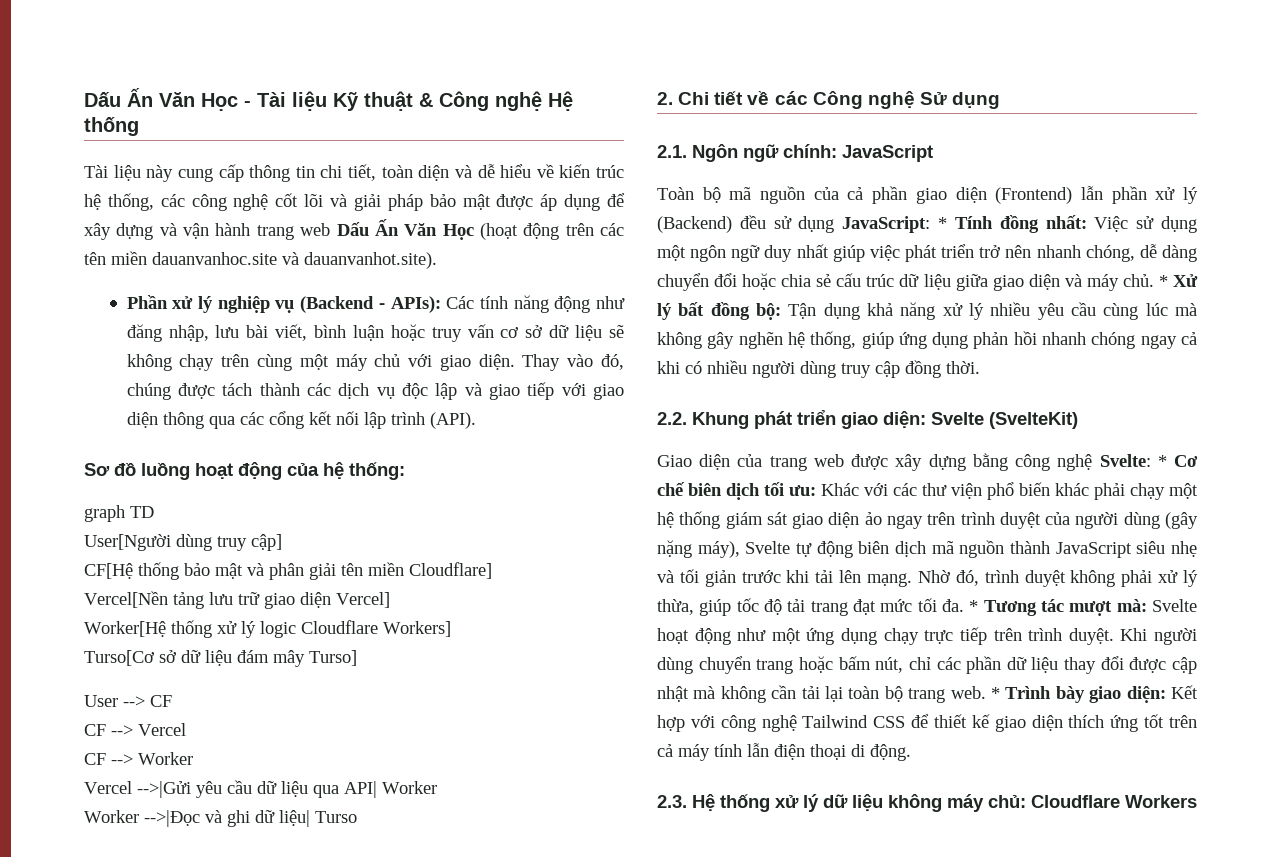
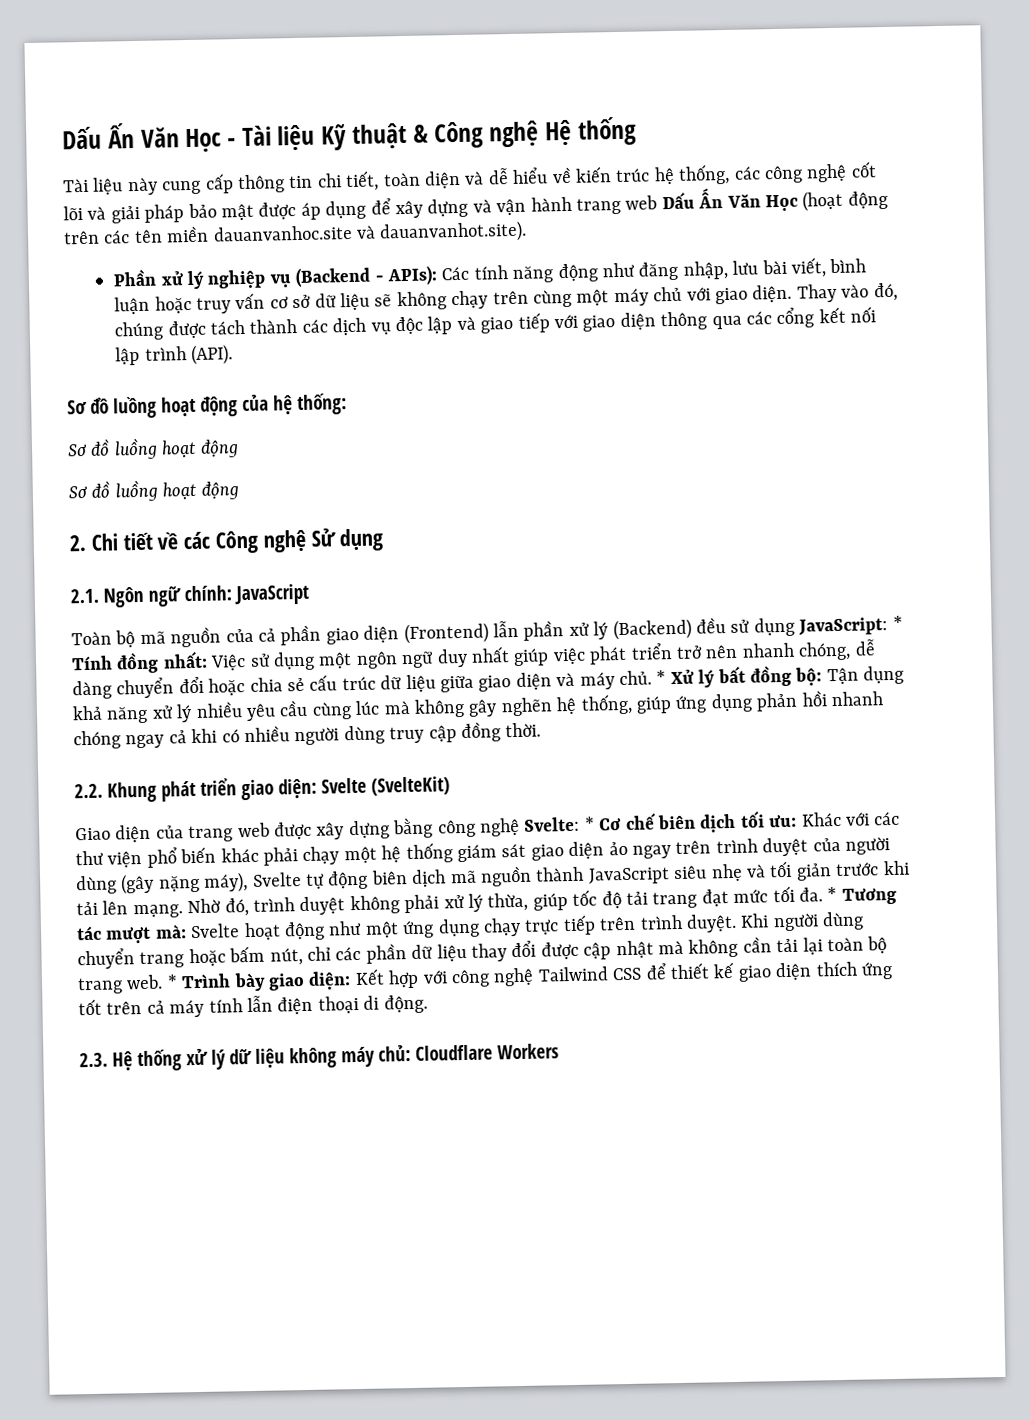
[84,505,154,522] [84,534,282,551] [84,562,492,580] [84,591,390,609] [84,620,451,638] [84,650,357,667] [84,695,172,707] [84,723,186,736] [84,752,193,765] [84,780,437,798] [84,810,357,827] graph TD // User[Người dùng truy cập] // CF[Hệ thống bảo mật và phân giải tên miền Cloudflare] // Vercel[Nền tảng lưu trữ giao diện Vercel] // Worker[Hệ thống xử lý logic Cloudflare Workers] // Turso[Cơ sở dữ liệu đám mây Turso] // User --> CF // CF --> Vercel // CF --> Worker // Vercel -->|Gửi yêu cầu dữ liệu qua API| Worker // Worker -->|Đọc và ghi dữ liệu| Turso -> [67,437,239,460] [68,479,240,502] Sơ đồ luồng hoạt động // Sơ đồ luồng hoạt động

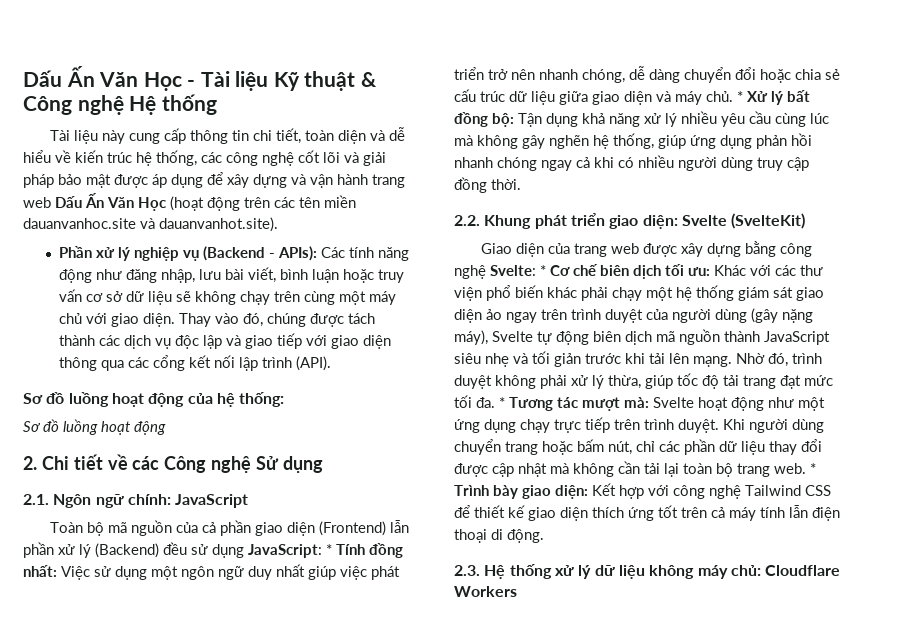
[68,479,240,502] // Sơ đồ luồng hoạt động -> (166, 428) none

